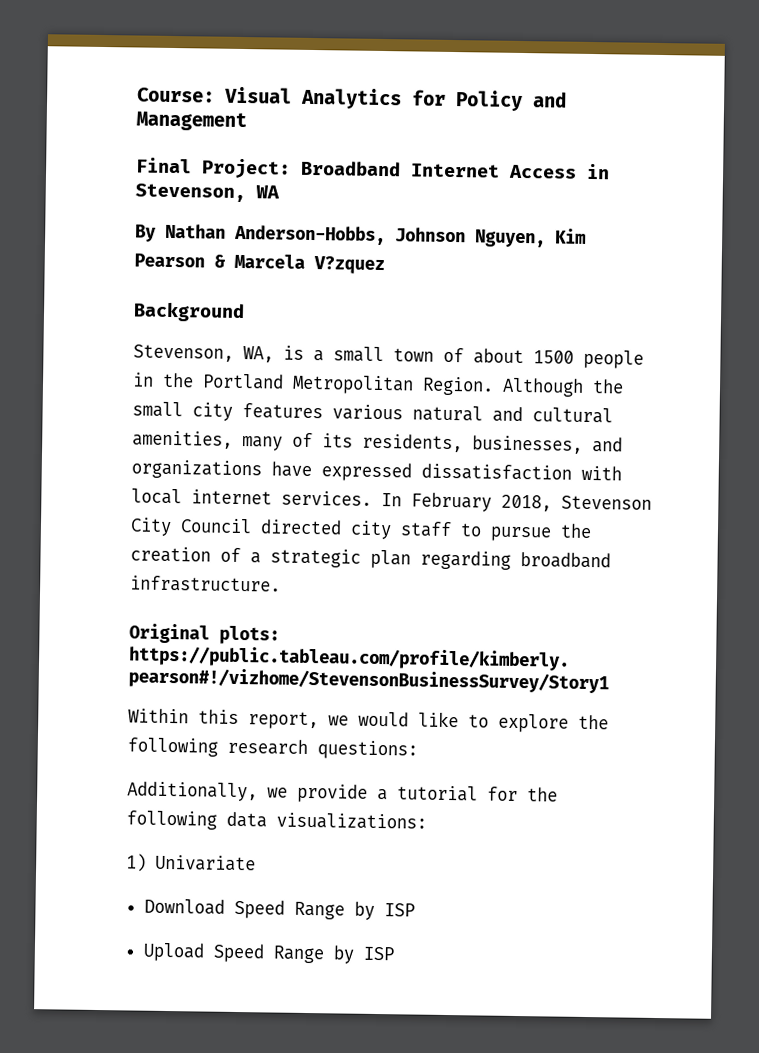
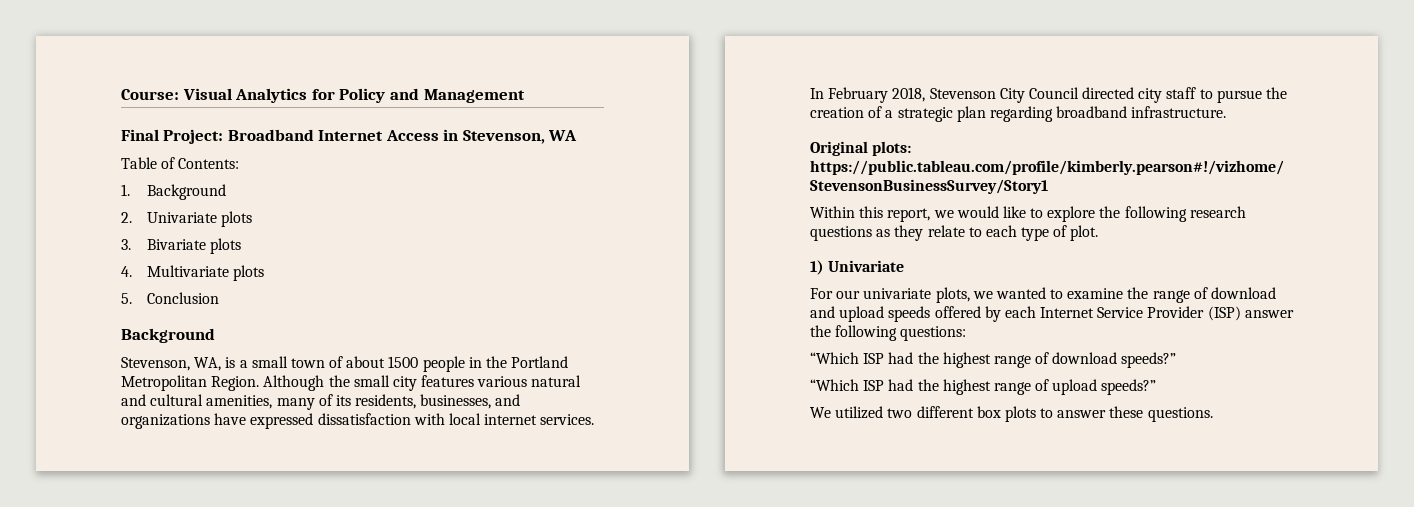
[135,223,586,248] [134,253,385,275] By Nathan Anderson-Hobbs, Johnson Nguyen, Kim Pearson & Marcela V?zquez -> [121,157,240,169] [121,184,227,200] [121,211,253,227] [121,238,242,254] [121,265,265,281] [121,292,220,304] Table of Contents: // 1. Background // 2. Univariate plots // 3. Bivariate plots // 4. Multivariate plots // 5. Conclusion
[317,740,418,760] [127,781,558,803] [126,810,427,830] [126,853,256,872] [143,898,415,920] [142,942,394,964] questions: // Additionally, we provide a tutorial for the following data visualizations: // 1) Univariate // Download Speed Range by ISP // Upload Speed Range by ISP -> [810,225,1099,241] [810,260,905,275] [810,287,1277,303] [810,306,1294,322] [810,325,967,341] [810,352,1177,368] [810,379,1157,395] [810,406,1213,422] questions as they relate to each type of plot. // 1) Univariate // For our univariate plots, we wanted to examine the range of download and upload speeds offered by each Internet Service Provider (ISP) answer the following questions: // “Which ISP had the highest range of download speeds?” // “Which ISP had the highest range of upload speeds?” // We utilized two different box plots to answer these questions.

